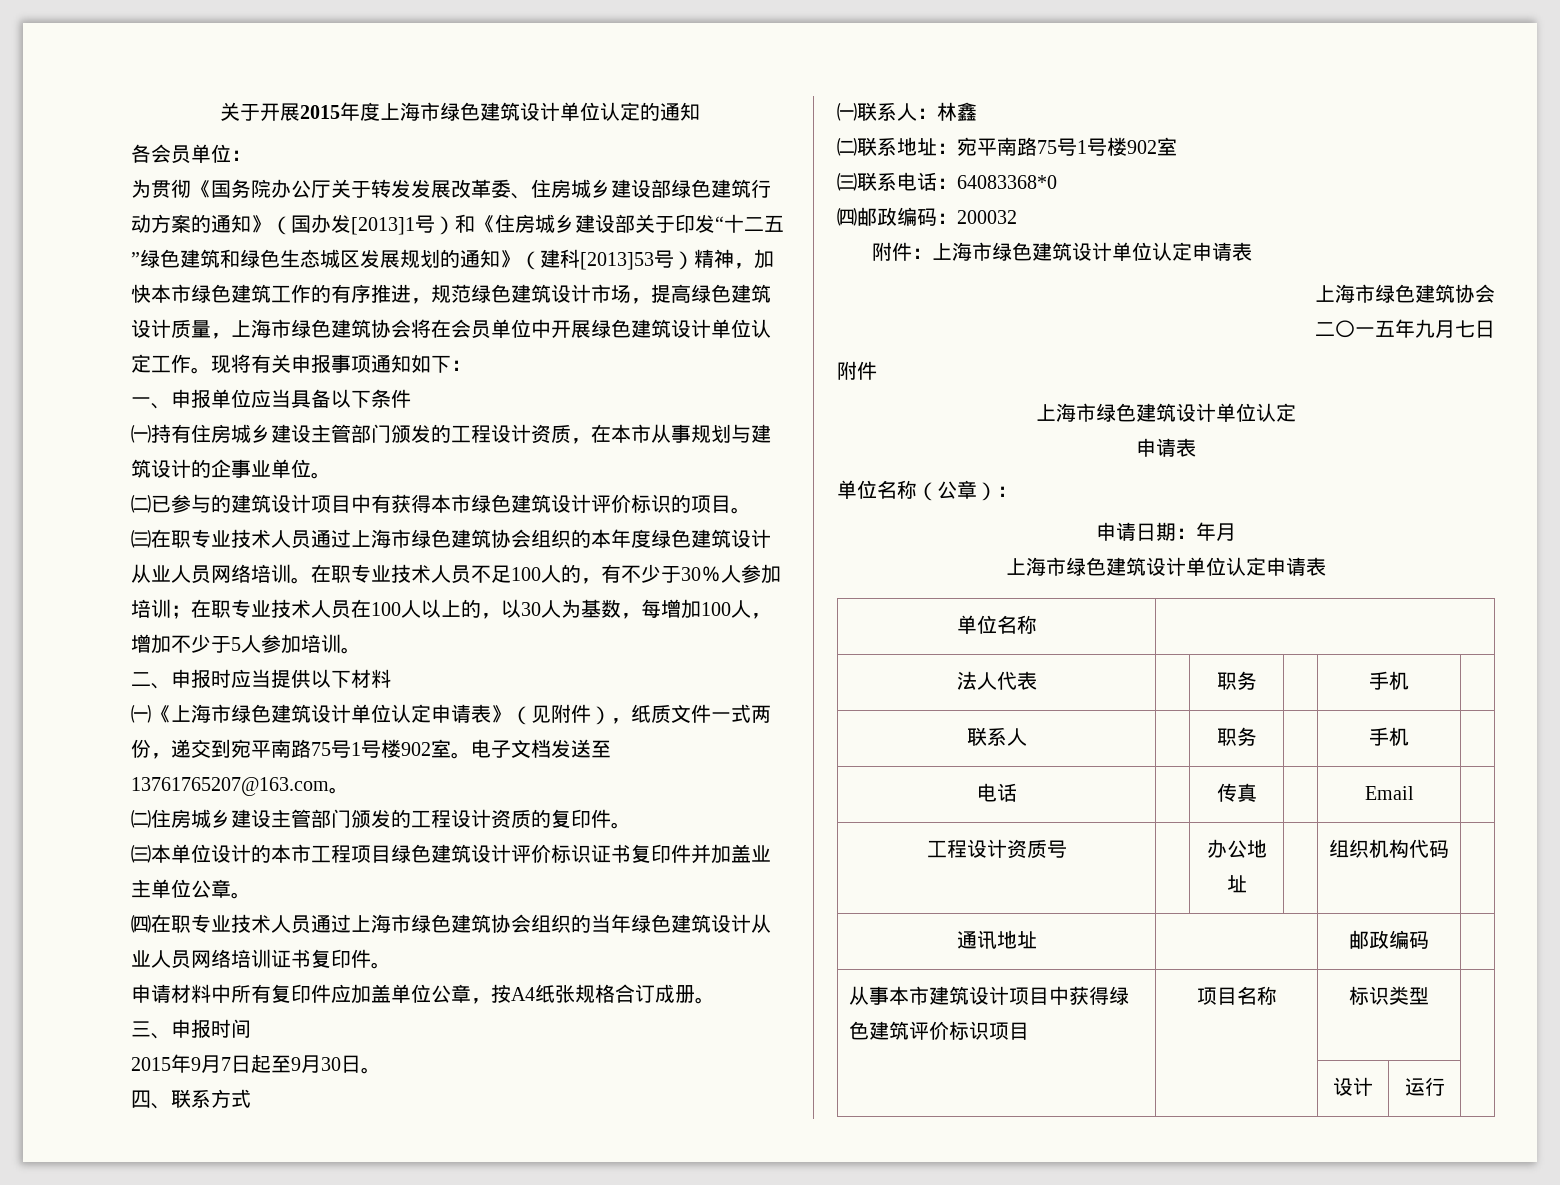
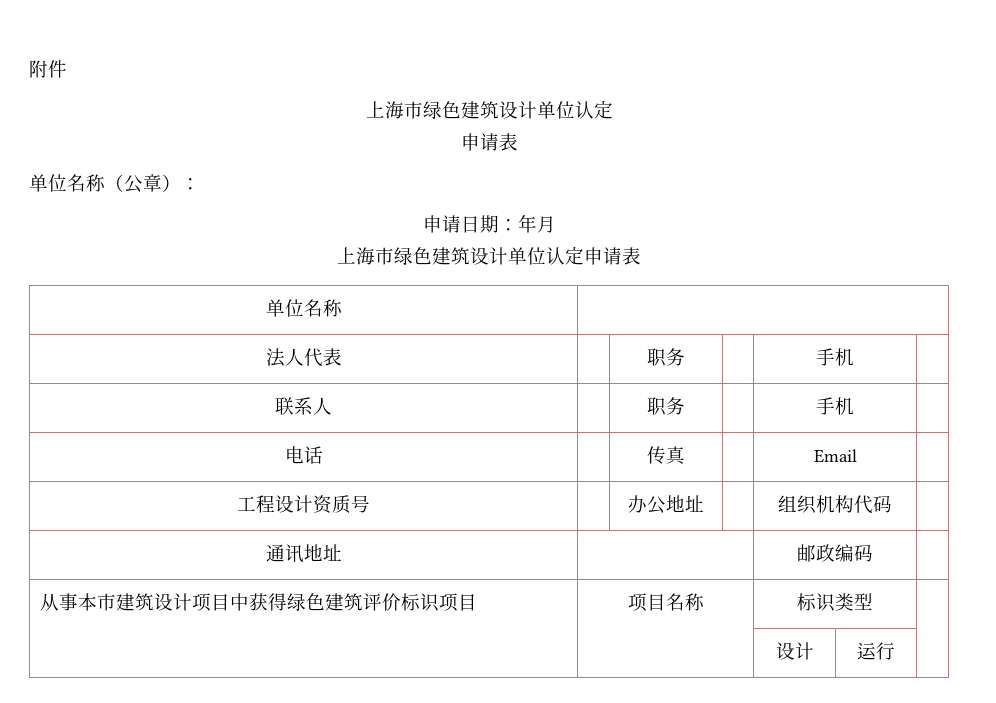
[220,102,700,121] [131,144,251,164] [131,179,771,199] [131,214,784,235] [131,249,774,270] [131,284,771,304] [131,319,771,339] [131,354,471,374] [131,389,411,409] [131,424,771,444] [131,459,331,479] [131,494,751,514] [131,529,771,549] [131,564,781,584] [131,599,771,619] [131,634,361,654] [131,669,391,689] [131,704,771,725] [131,739,611,759] [131,777,349,796] [131,809,631,829] [131,844,771,864] [131,879,251,899] [131,914,771,934] [131,949,391,969] [131,984,715,1004] [131,1019,251,1039] [131,1054,381,1074] [131,1089,251,1109] [837,102,977,121] [837,137,1177,156] [837,172,1057,191] [837,207,1017,226] [871,242,1252,261] [1315,284,1495,303] [1315,319,1495,338] 关于开展2015年度上海市绿色建筑设计单位认定的通知 // 各会员单位： // 为贯彻《国务院办公厅关于转发发展改革委、住房城乡建设部绿色建筑行动方案的通知》（国办发[2013]1号）和《住房城乡建设部关于印发“十二五”绿色建筑和绿色生态城区发展规划的通知》（建科[2013]53号）精神，加快本市绿色建筑工作的有序推进，规范绿色建筑设计市场，提高绿色建筑设计质量，上海市绿色建筑协会将在会员单位中开展绿色建筑设计单位认定工作。现将有关申报事项通知如下： // 一、申报单位应当具备以下条件 // ㈠持有住房城乡建设主管部门颁发的工程设计资质，在本市从事规划与建筑设计的企事业单位。 // ㈡已参与的建筑设计项目中有获得本市绿色建筑设计评价标识的项目。 // ㈢在职专业技术人员通过上海市绿色建筑协会组织的本年度绿色建筑设计从业人员网络培训。在职专业技术人员不足100人的，有不少于30％人参加培训；在职专业技术人员在100人以上的，以30人为基数，每增加100人，增加不少于5人参加培训。 // 二、申报时应当提供以下材料 // ㈠《上海市绿色建筑设计单位认定申请表》（见附件），纸质文件一式两份，递交到宛平南路75号1号楼902室。电子文档发送至13761765207@163.com。 // ㈡住房城乡建设主管部门颁发的工程设计资质的复印件。 // ㈢本单位设计的本市工程项目绿色建筑设计评价标识证书复印件并加盖业主单位公章。 // ㈣在职专业技术人员通过上海市绿色建筑协会组织的当年绿色建筑设计从业人员网络培训证书复印件。 // 申请材料中所有复印件应加盖单位公章，按A4纸张规格合订成册。 // 三、申报时间 // 2015年9月7日起至9月30日。 // 四、联系方式 // ㈠联系人：林鑫 // ㈡联系地址：宛平南路75号1号楼902室 // ㈢联系电话：64083368*0 // ㈣邮政编码：200032 // 附件：上海市绿色建筑设计单位认定申请表 // 上海市绿色建筑协会 // 二〇一五年九月七日 // -> (29, 69) none

